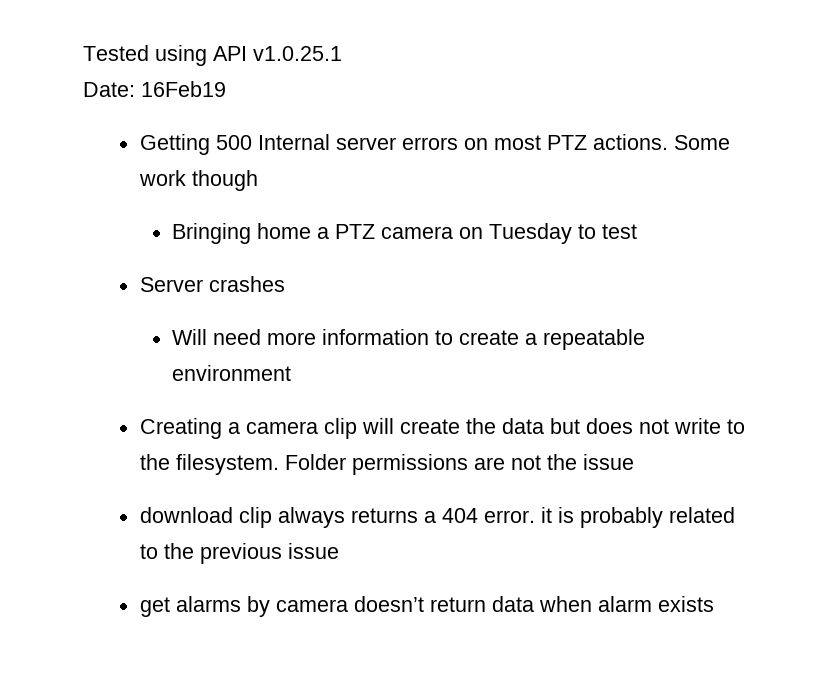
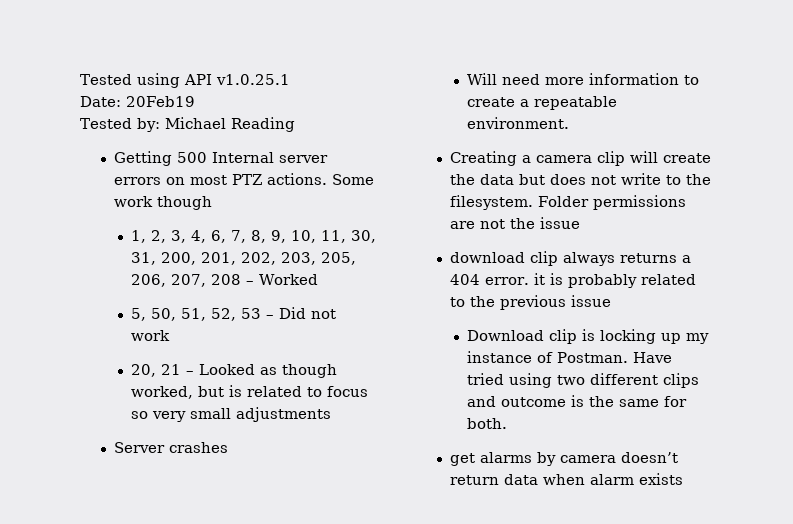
[141,81,226,97] 16Feb19 -> [126,96,195,107] [80,117,295,132] 20Feb19 // Tested by: Michael Reading
[172,223,638,244] Bringing home a PTZ camera on Tuesday to test -> [131,230,377,243] [131,252,357,265] [131,274,319,287] [131,307,337,321] [131,330,171,341] [131,364,338,378] [131,385,369,399] [131,407,332,422] 1, 2, 3, 4, 6, 7, 8, 9, 10, 11, 30, 31, 200, 201, 202, 203, 205, 206, 207, 208 – Worked // 5, 50, 51, 52, 53 – Did not work // 20, 21 – Looked as though worked, but is related to focus so very small adjustments
[172,365,292,381] environment -> [467,117,570,129] environment.
(339, 551) none -> [467,329,710,344] [467,351,673,363] [467,373,700,388] [467,395,688,407] [467,418,508,429] // Download clip is locking up my instance of Postman. Have tried using two different clips and outcome is the same for both.

